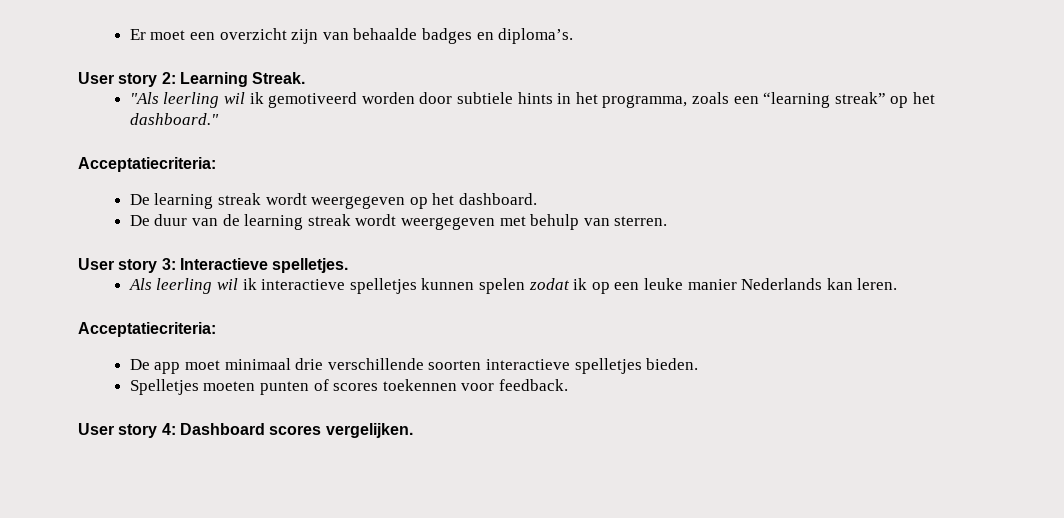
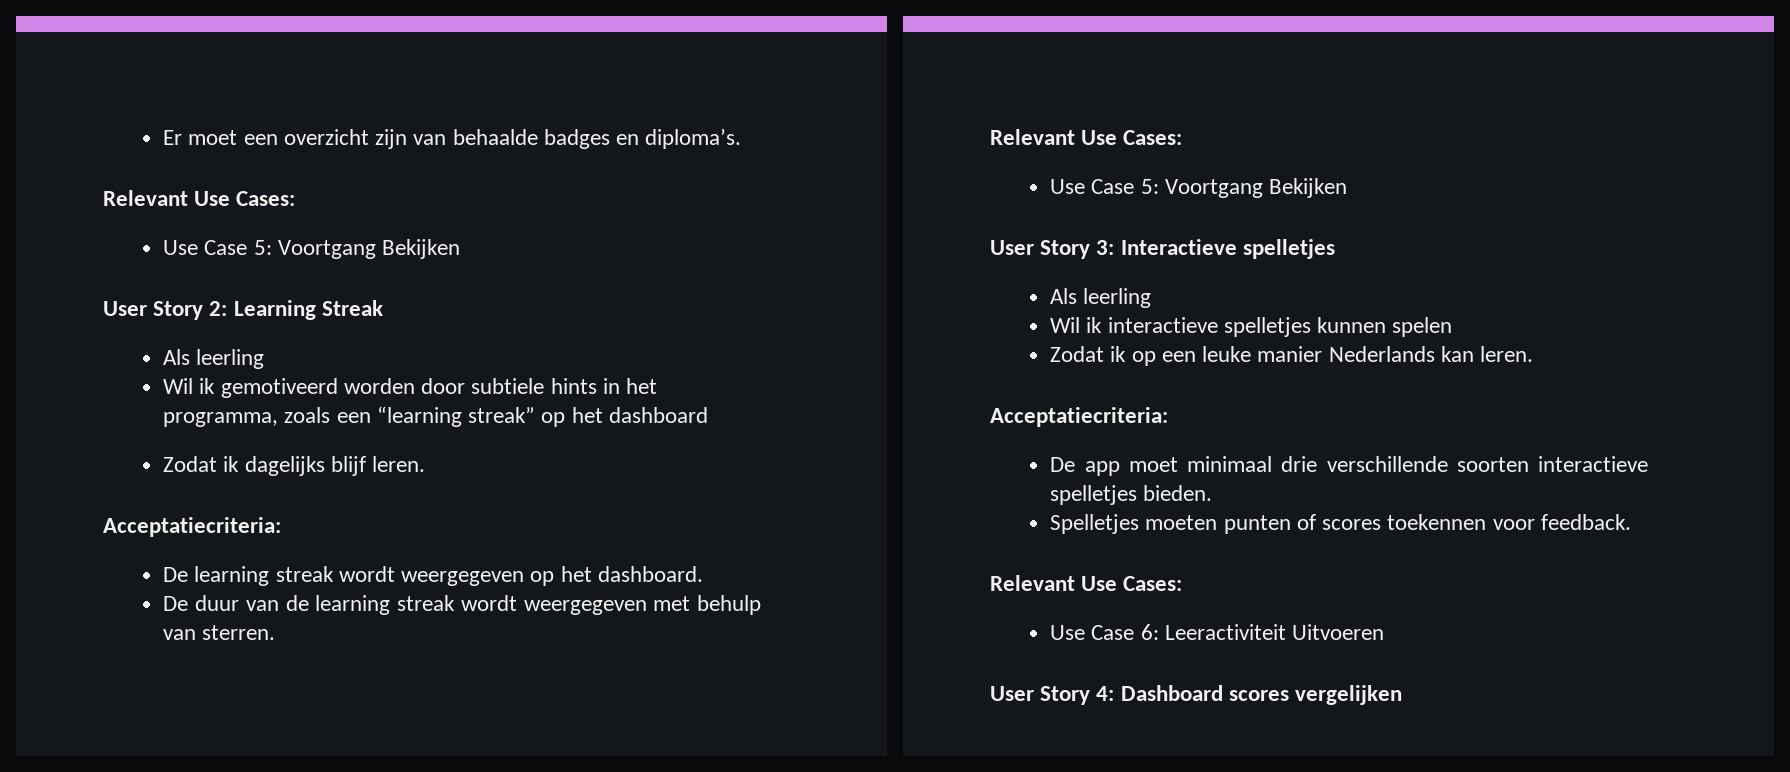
[78,72,158,87] // User story -> [103,190,296,206] [163,239,461,259] [103,301,204,320] // Relevant Use Cases: // Use Case 5: Voortgang Bekijken // User Story
[252,72,306,84] [129,92,246,108] Streak. // "Als leerling wil -> [321,300,383,316] [163,349,265,369] [163,378,194,394] Streak // Als leerling // Wil
[129,113,219,125] dashboard." -> [608,407,708,423] [163,456,426,476] dashboard // Zodat ik dagelijks blijf leren.
[78,258,158,273] // User story -> [990,129,1183,145] [1050,178,1348,198] [990,240,1091,259] // Relevant Use Cases: // Use Case 5: Voortgang Bekijken // User Story
[272,258,349,273] [128,278,239,294] spelletjes. // Als leerling wil -> [1242,239,1335,259] [1050,288,1152,308] [1050,317,1081,333] spelletjes // Als leerling // Wil
[528,278,570,290] zodat -> [1050,346,1105,362] // Zodat
[78,423,158,438] // User story -> [990,575,1183,591] [1050,624,1385,640] [990,686,1091,705] // Relevant Use Cases: // Use Case 6: Leeractiviteit Uitvoeren // User Story
[325,423,413,438] vergelijken. -> [1295,685,1403,705] vergelijken

